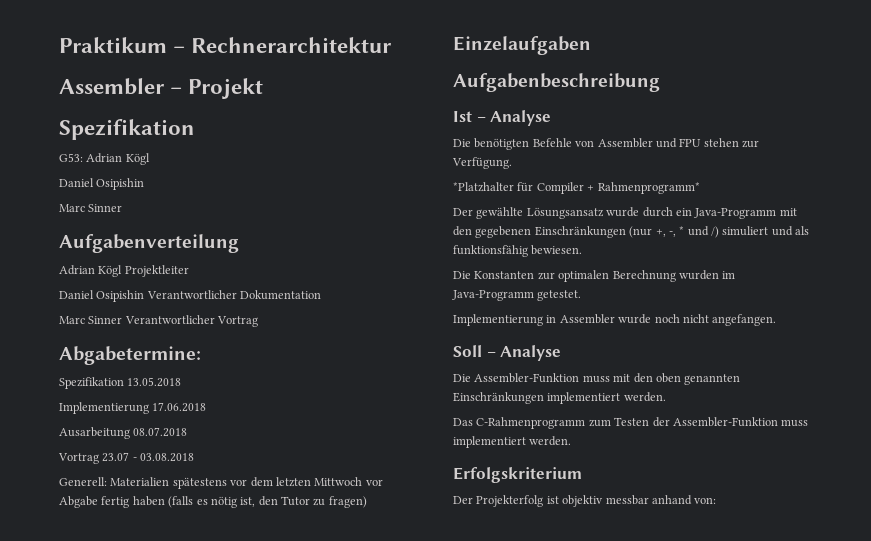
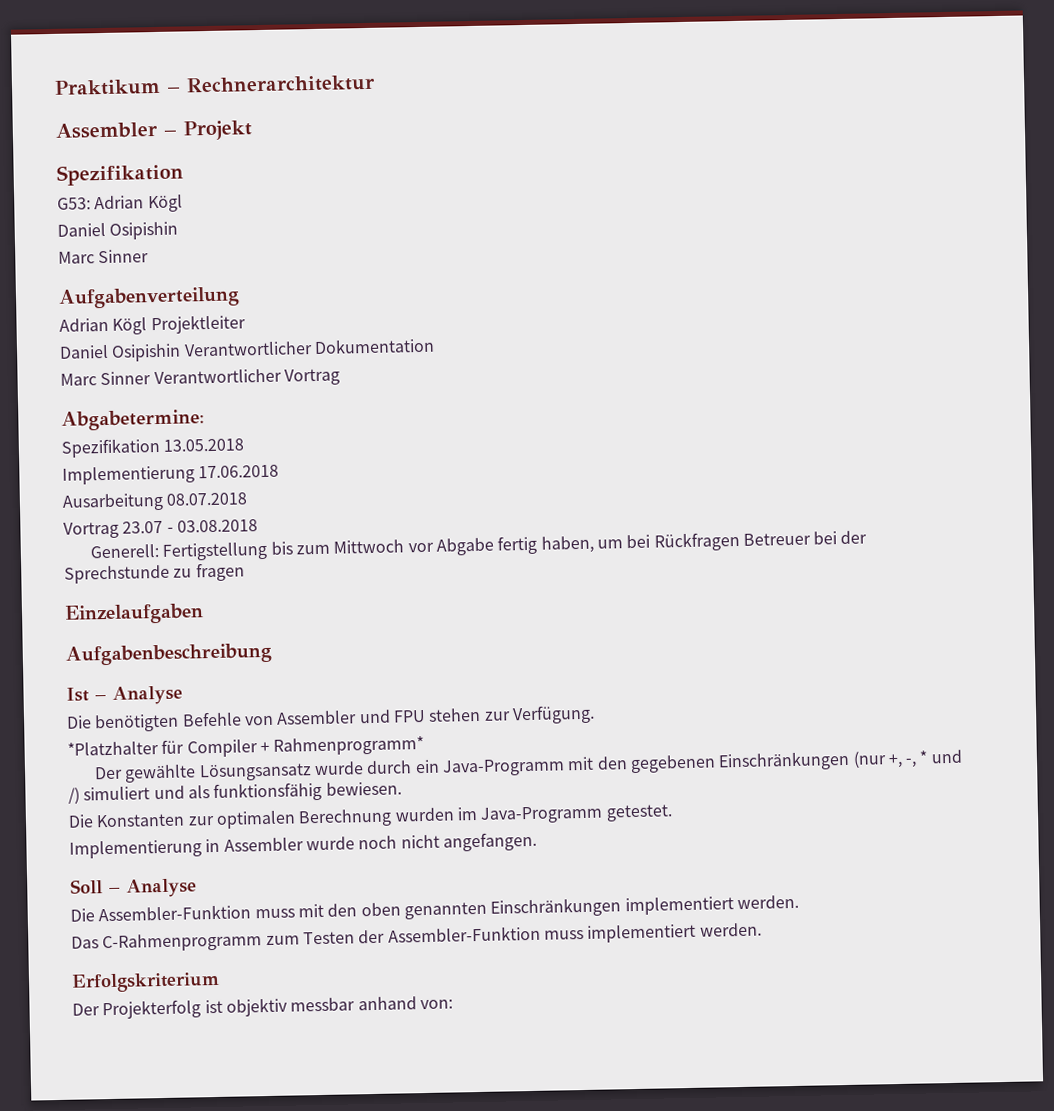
[110,477,383,489] [59,496,367,508] Materialien spätestens vor dem letzten Mittwoch vor Abgabe fertig haben (falls es nötig ist, den Tutor zu fragen) -> [162,530,868,561] [64,562,245,584] Fertigstellung bis zum Mittwoch vor Abgabe fertig haben, um bei Rückfragen Betreuer bei der Sprechstunde zu fragen

